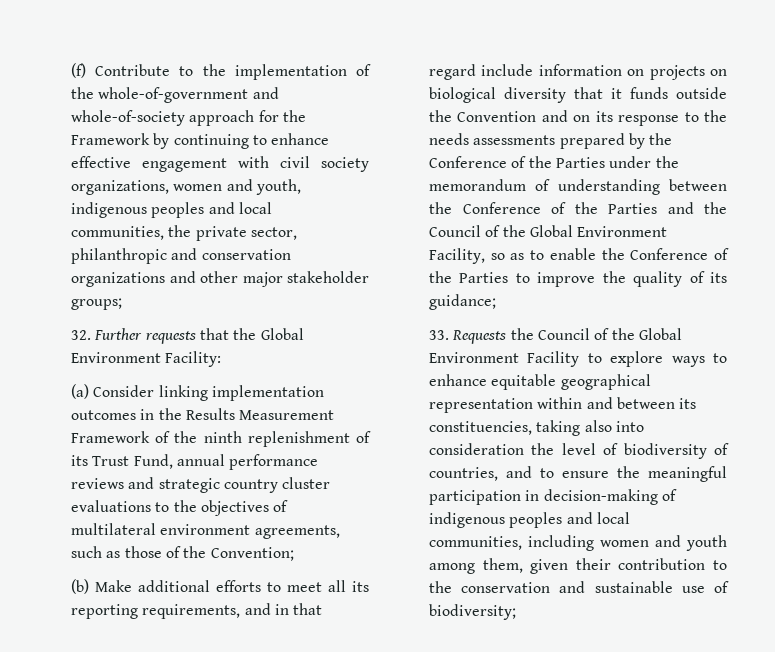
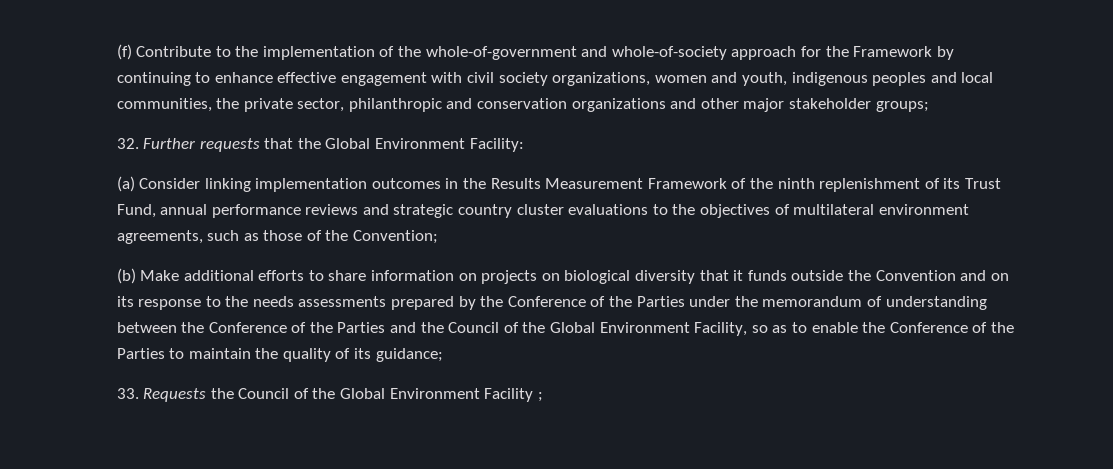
[287,580,369,592] [71,603,323,619] [429,64,534,80] meet all its reporting requirements, and in that regard include -> [328,270,367,281] share
[537,272,596,287] improve -> [188,348,251,359] maintain
[587,351,727,367] [429,374,651,390] [429,397,697,413] [429,420,644,436] [429,443,729,459] [429,466,727,482] [429,489,677,505] [429,512,630,528] [429,535,727,551] [429,558,727,574] [429,581,729,593] [429,604,517,620] to explore ways to enhance equitable geographical representation within and between its constituencies, taking also into consideration the level of biodiversity of countries, and to ensure the meaningful participation in decision-making of indigenous peoples and local communities, including women and youth among them, given their contribution to the conservation and sustainable use of biodiversity; -> [537,392,543,402] ;

